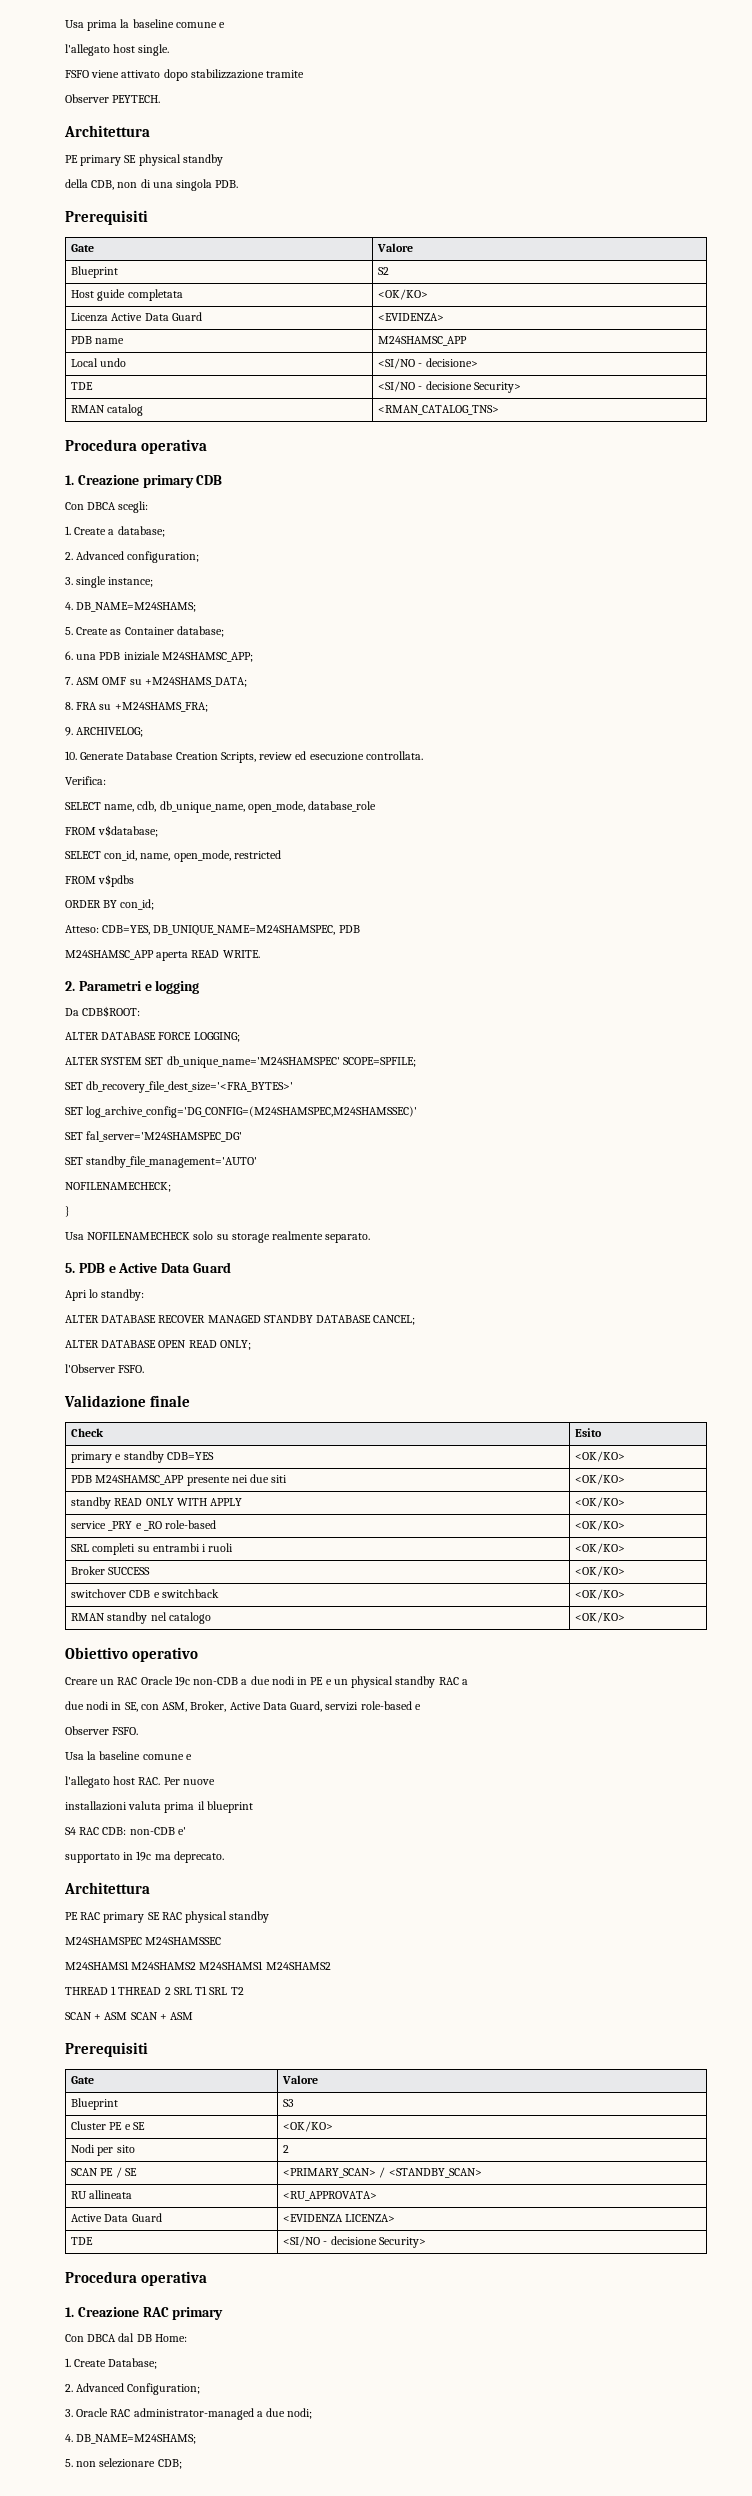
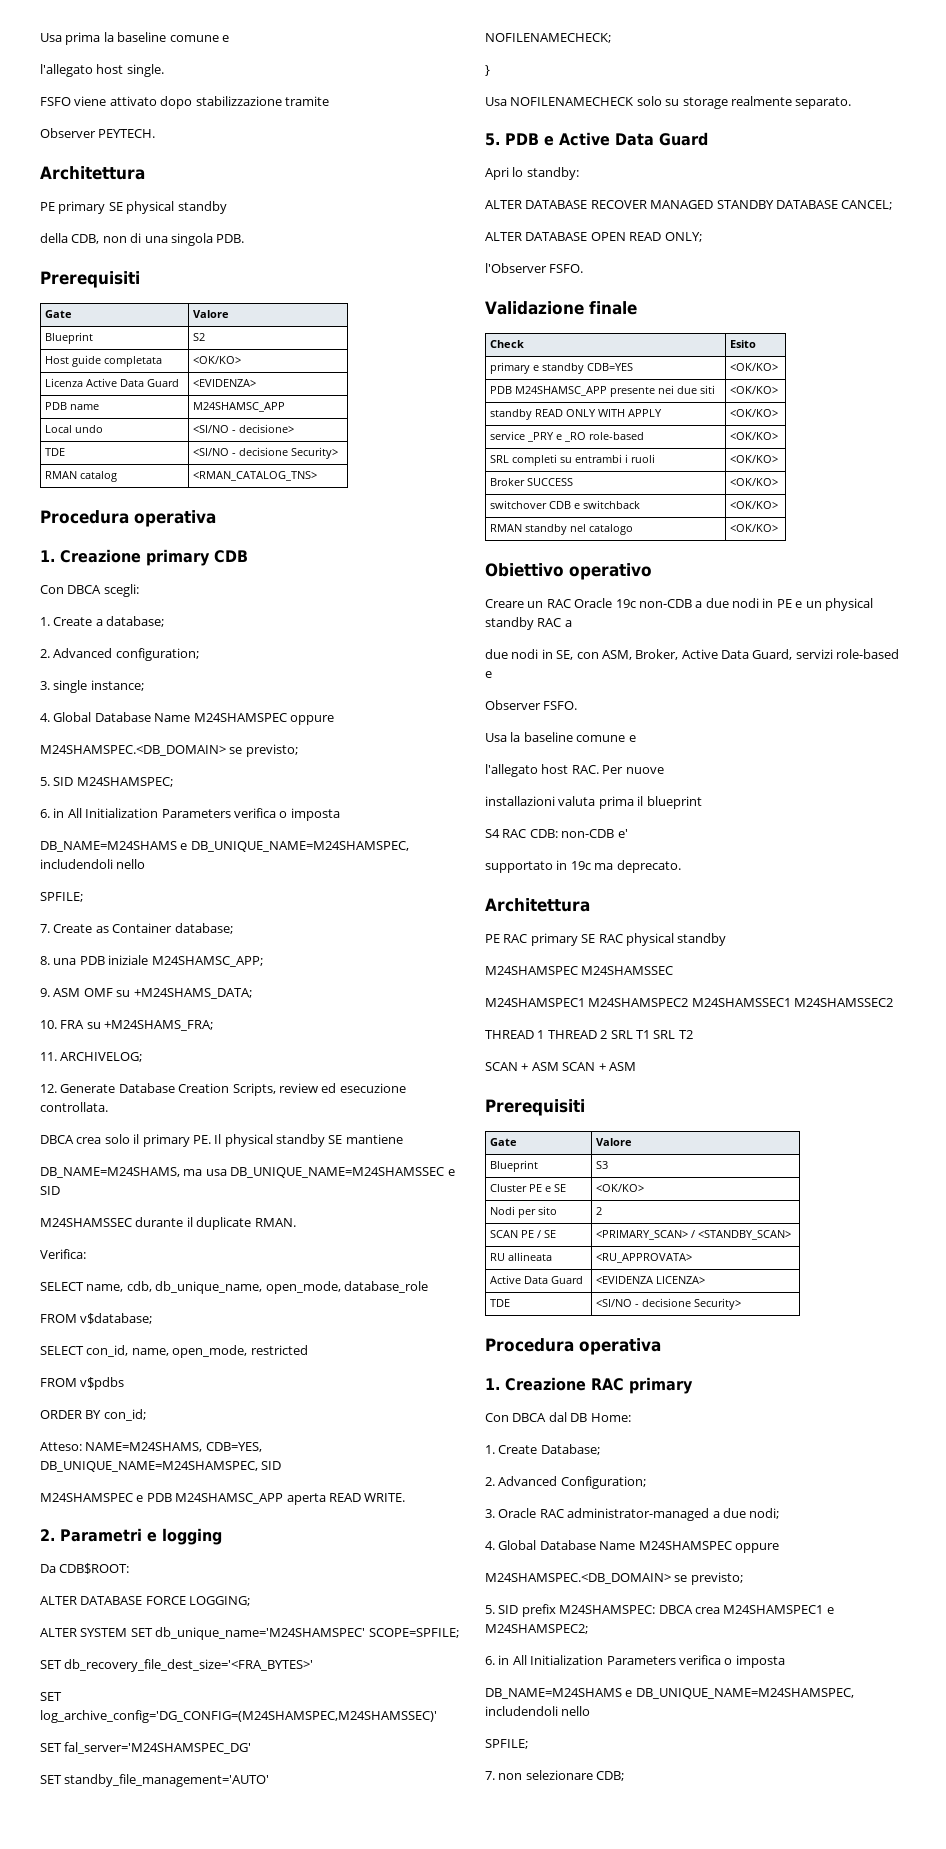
[76,602,197,612] [65,627,73,635] DB_NAME=M24SHAMS; // 5. -> [53,712,334,725] [40,744,298,757] [40,777,173,787] [40,808,340,821] [40,841,409,852] [40,859,146,869] [40,892,83,902] [40,924,50,933] Global Database Name M24SHAMSPEC oppure // M24SHAMSPEC.<DB_DOMAIN> se previsto; // 5. SID M24SHAMSPEC; // 6. in All Initialization Parameters verifica o imposta // DB_NAME=M24SHAMS e DB_UNIQUE_NAME=M24SHAMSPEC, includendoli nello // SPFILE; // 7.
[65,651,73,660] 6. -> [40,956,50,965] 8.
[65,677,73,685] 7. -> [40,988,50,997] 9.
[65,702,73,710] 8. -> [40,1020,57,1029] 10.
[65,727,73,736] 9. -> [40,1052,57,1061] 11.
[65,751,77,760] 10. -> [40,1084,57,1093] 12.
(423, 755) none -> [40,1134,403,1147] [40,1167,455,1178] [40,1186,60,1195] [40,1217,296,1230] // DBCA crea solo il primary PE. Il physical standby SE mantiene // DB_NAME=M24SHAMS, ma usa DB_UNIQUE_NAME=M24SHAMSSEC e SID // M24SHAMSSEC durante il duplicate RMAN.
(99, 929) none -> [85,1442,203,1452] NAME=M24SHAMS,
[338,925,360,933] PDB // -> [261,1461,282,1470] [40,1493,172,1502] SID // M24SHAMSPEC e PDB
[65,1961,331,1970] M24SHAMS1 M24SHAMS2 M24SHAMS1 M24SHAMS2 -> [485,998,894,1007] M24SHAMSPEC1 M24SHAMSPEC2 M24SHAMSSEC1 M24SHAMSSEC2
[76,2434,197,2444] [65,2459,73,2467] DB_NAME=M24SHAMS; // 5. -> [498,1540,779,1553] [485,1572,743,1585] [485,1604,834,1617] [485,1624,588,1634] [485,1655,785,1668] [485,1688,854,1699] [485,1706,591,1716] [485,1739,528,1749] [485,1771,495,1780] Global Database Name M24SHAMSPEC oppure // M24SHAMSPEC.<DB_DOMAIN> se previsto; // 5. SID prefix M24SHAMSPEC: DBCA crea M24SHAMSPEC1 e M24SHAMSPEC2; // 6. in All Initialization Parameters verifica o imposta // DB_NAME=M24SHAMS e DB_UNIQUE_NAME=M24SHAMSPEC, includendoli nello // SPFILE; // 7.

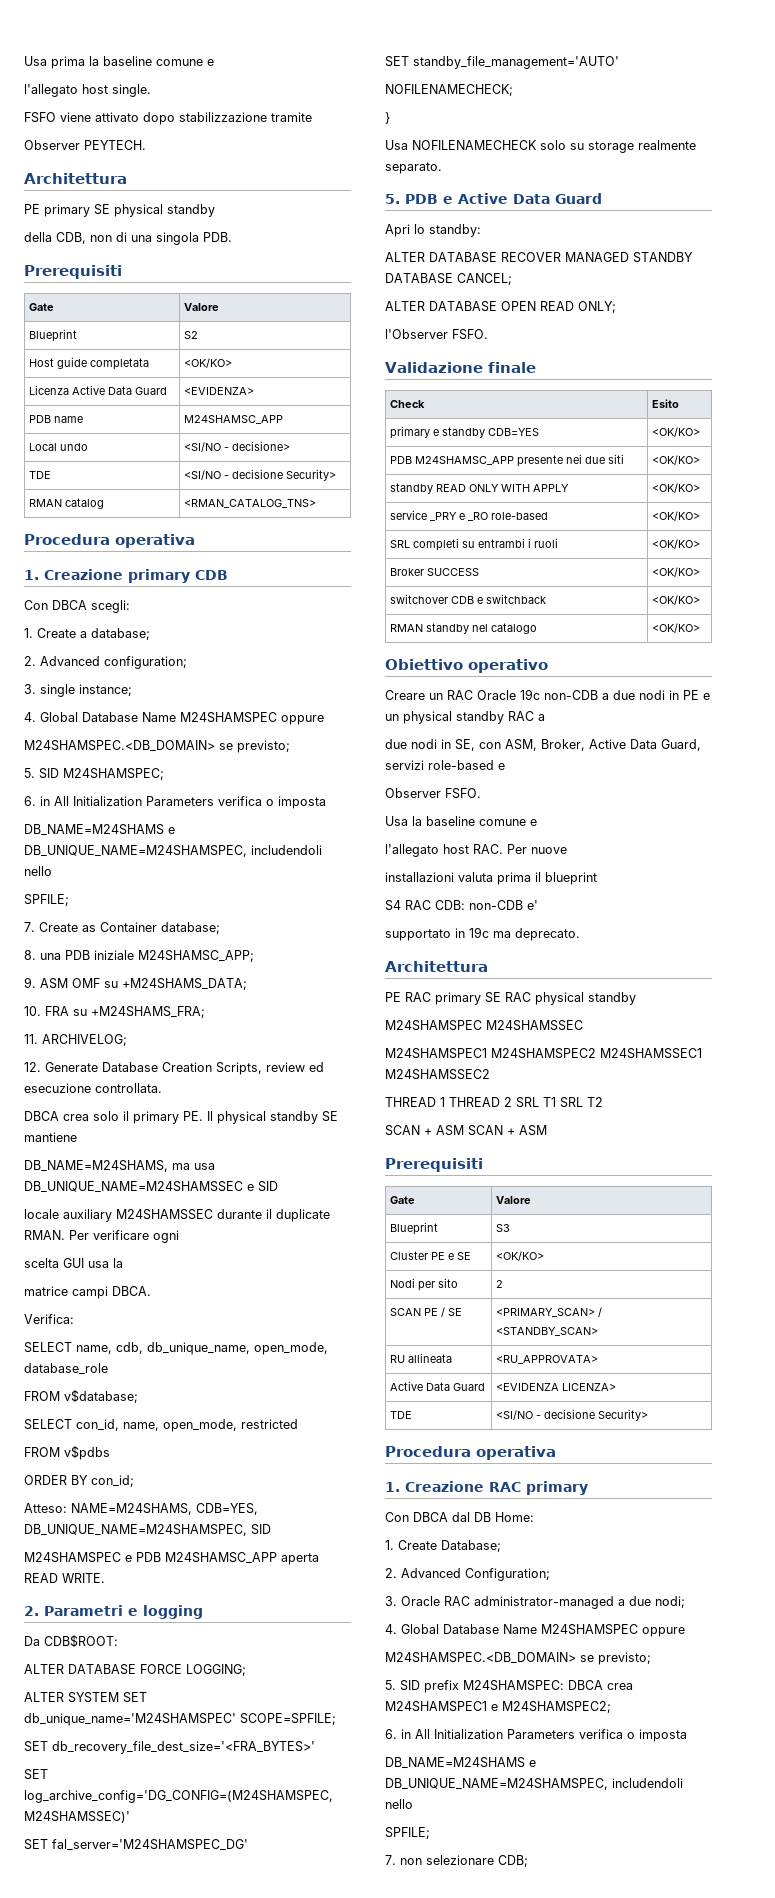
(60, 1190) none -> [24,1209,112,1222] locale auxiliary
(296, 1222) none -> [69,1230,179,1243] [24,1258,123,1268] [24,1286,151,1299] Per verificare ogni // scelta GUI usa la // matrice campi DBCA.

